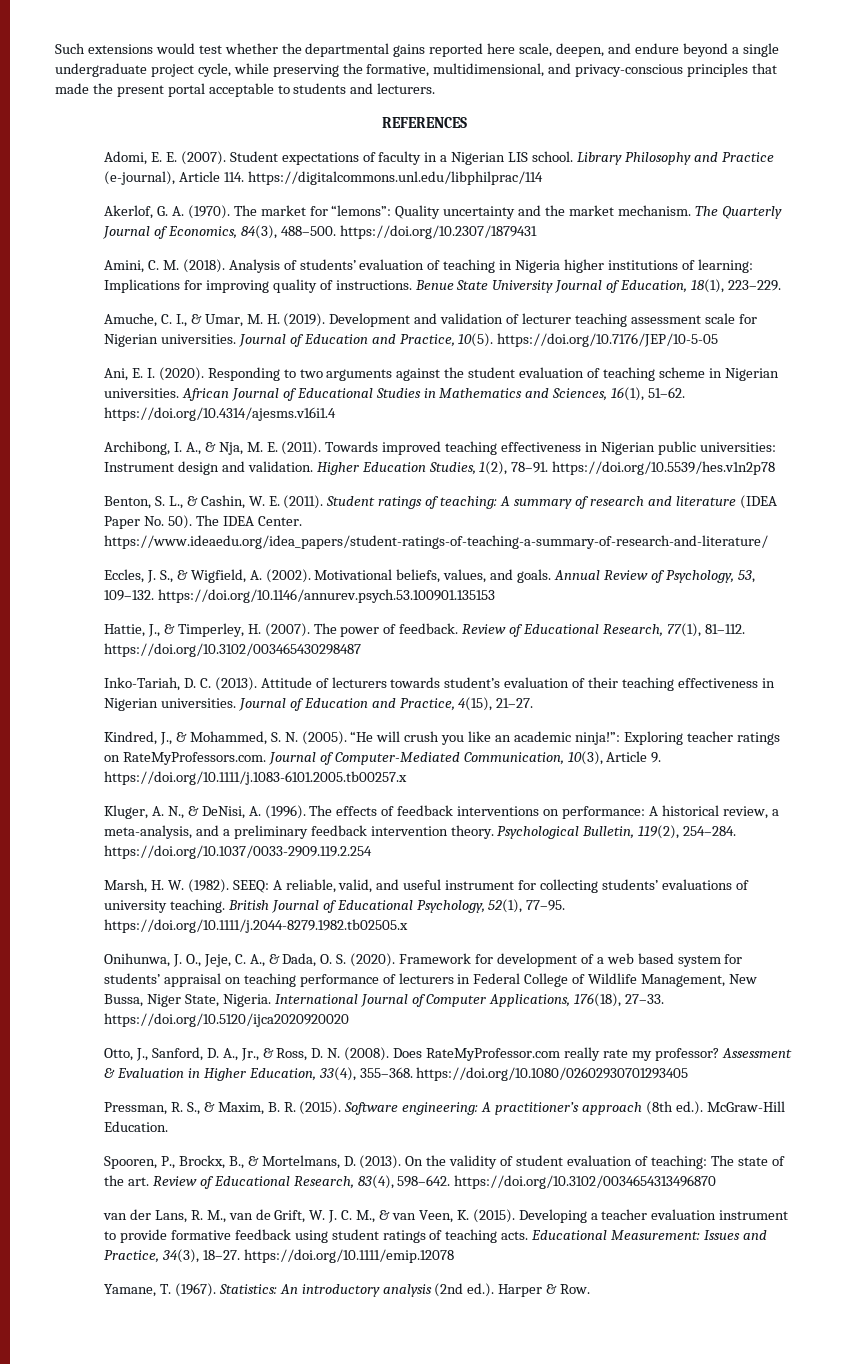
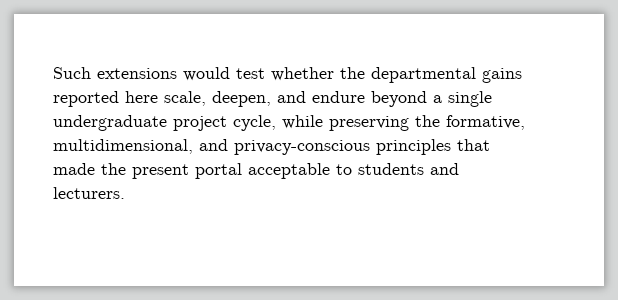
[381,117,467,128] [104,151,774,165] [104,171,543,185] [104,205,782,219] [103,225,537,239] [104,259,753,273] [104,279,781,293] [104,313,757,327] [104,333,719,347] [104,367,779,381] [104,387,686,401] [104,407,337,421] [104,441,776,455] [104,461,776,475] [104,495,777,509] [104,515,302,529] [104,535,769,549] [104,569,755,583] [104,589,495,603] [104,623,745,637] [104,643,362,657] [104,677,775,691] [104,697,534,711] [104,731,780,745] [104,751,662,765] [104,771,408,785] [104,805,779,819] [104,825,737,839] [104,845,373,859] [104,879,749,893] [104,899,566,913] [104,919,409,933] [104,953,743,967] [104,973,757,987] [104,993,665,1007] [104,1013,350,1027] [104,1047,792,1061] [104,1067,689,1081] [104,1101,785,1115] [104,1121,169,1132] [104,1155,785,1169] [104,1175,717,1189] [103,1209,789,1223] [104,1229,767,1243] [104,1249,454,1263] [104,1283,591,1297] // REFERENCES // Adomi, E. E. (2007). Student expectations of faculty in a Nigerian LIS school. Library Philosophy and Practice (e-journal), Article 114. https://digitalcommons.unl.edu/libphilprac/114 // Akerlof, G. A. (1970). The market for “lemons”: Quality uncertainty and the market mechanism. The Quarterly Journal of Economics, 84(3), 488–500. https://doi.org/10.2307/1879431 // Amini, C. M. (2018). Analysis of students’ evaluation of teaching in Nigeria higher institutions of learning: Implications for improving quality of instructions. Benue State University Journal of Education, 18(1), 223–229. // Amuche, C. I., & Umar, M. H. (2019). Development and validation of lecturer teaching assessment scale for Nigerian universities. Journal of Education and Practice, 10(5). https://doi.org/10.7176/JEP/10-5-05 // Ani, E. I. (2020). Responding to two arguments against the student evaluation of teaching scheme in Nigerian universities. African Journal of Educational Studies in Mathematics and Sciences, 16(1), 51–62. https://doi.org/10.4314/ajesms.v16i1.4 // Archibong, I. A., & Nja, M. E. (2011). Towards improved teaching effectiveness in Nigerian public universities: Instrument design and validation. Higher Education Studies, 1(2), 78–91. https://doi.org/10.5539/hes.v1n2p78 // Benton, S. L., & Cashin, W. E. (2011). Student ratings of teaching: A summary of research and literature (IDEA Paper No. 50). The IDEA Center. https://www.ideaedu.org/idea_papers/student-ratings-of-teaching-a-summary-of-research-and-literature/ // Eccles, J. S., & Wigfield, A. (2002). Motivational beliefs, values, and goals. Annual Review of Psychology, 53, 109–132. https://doi.org/10.1146/annurev.psych.53.100901.135153 // Hattie, J., & Timperley, H. (2007). The power of feedback. Review of Educational Research, 77(1), 81–112. https://doi.org/10.3102/003465430298487 // Inko-Tariah, D. C. (2013). Attitude of lecturers towards student’s evaluation of their teaching effectiveness in Nigerian universities. Journal of Education and Practice, 4(15), 21–27. // Kindred, J., & Mohammed, S. N. (2005). “He will crush you like an academic ninja!”: Exploring teacher ratings on RateMyProfessors.com. Journal of Computer-Mediated Communication, 10(3), Article 9. https://doi.org/10.1111/j.1083-6101.2005.tb00257.x // Kluger, A. N., & DeNisi, A. (1996). The effects of feedback interventions on performance: A historical review, a meta-analysis, and a preliminary feedback intervention theory. Psychological Bulletin, 119(2), 254–284. https://doi.org/10.1037/0033-2909.119.2.254 // Marsh, H. W. (1982). SEEQ: A reliable, valid, and useful instrument for collecting students’ evaluations of university teaching. British Journal of Educational Psychology, 52(1), 77–95. https://doi.org/10.1111/j.2044-8279.1982.tb02505.x // Onihunwa, J. O., Jeje, C. A., & Dada, O. S. (2020). Framework for development of a web based system for students’ appraisal on teaching performance of lecturers in Federal College of Wildlife Management, New Bussa, Niger State, Nigeria. International Journal of Computer Applications, 176(18), 27–33. https://doi.org/10.5120/ijca2020920020 // Otto, J., Sanford, D. A., Jr., & Ross, D. N. (2008). Does RateMyProfessor.com really rate my professor? Assessment & Evaluation in Higher Education, 33(4), 355–368. https://doi.org/10.1080/02602930701293405 // Pressman, R. S., & Maxim, B. R. (2015). Software engineering: A practitioner’s approach (8th ed.). McGraw-Hill Education. // Spooren, P., Brockx, B., & Mortelmans, D. (2013). On the validity of student evaluation of teaching: The state of the art. Review of Educational Research, 83(4), 598–642. https://doi.org/10.3102/0034654313496870 // van der Lans, R. M., van de Grift, W. J. C. M., & van Veen, K. (2015). Developing a teacher evaluation instrument to provide formative feedback using student ratings of teaching acts. Educational Measurement: Issues and Practice, 34(3), 18–27. https://doi.org/10.1111/emip.12078 // Yamane, T. (1967). Statistics: An introductory analysis (2nd ed.). Harper & Row. -> (125, 193) none

